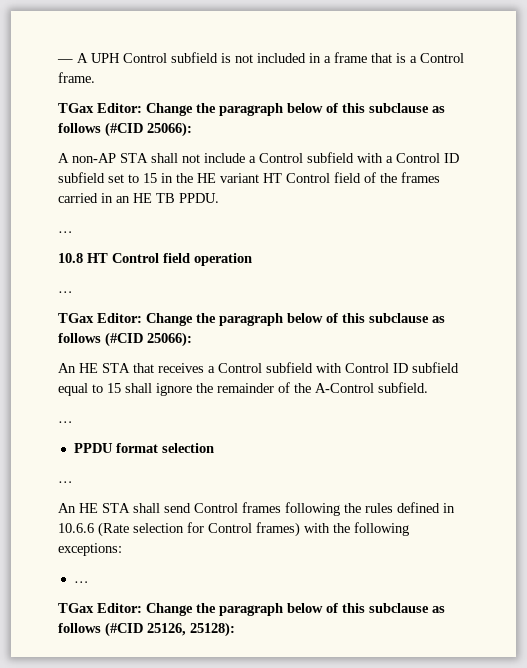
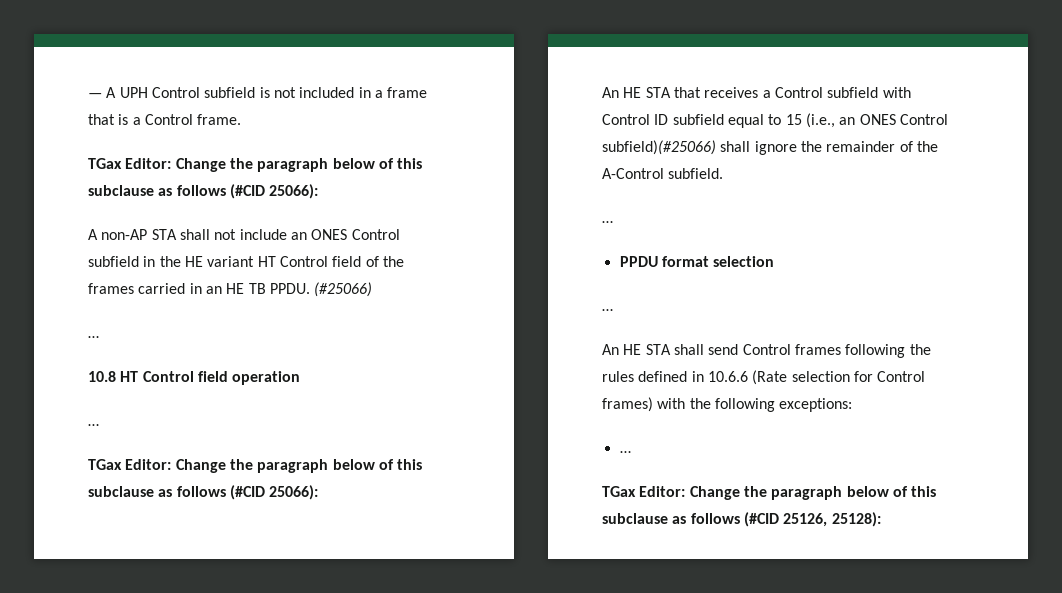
[249,152,459,163] [58,172,157,183] a Control subfield with a Control ID subfield set to 15 -> [290,229,400,240] [88,256,139,267] an ONES Control subfield
(219, 198) none -> [314,282,373,297] (#25066)
(121, 388) none -> [805,113,948,128] [602,140,716,155] (i.e., an ONES Control subfield)(#25066)

